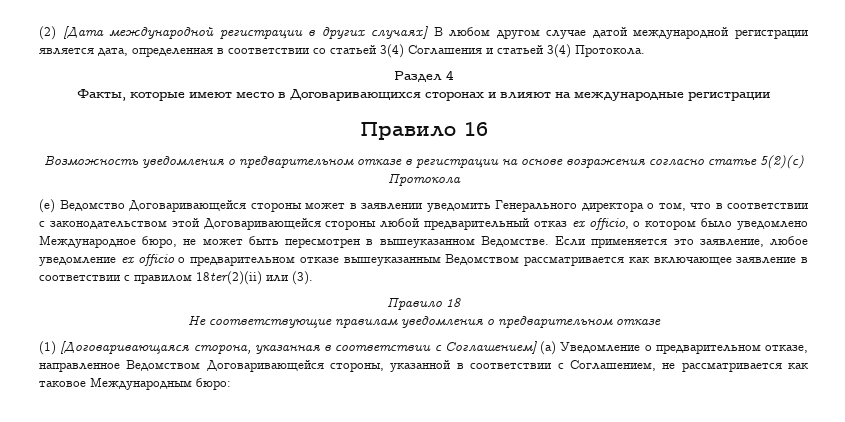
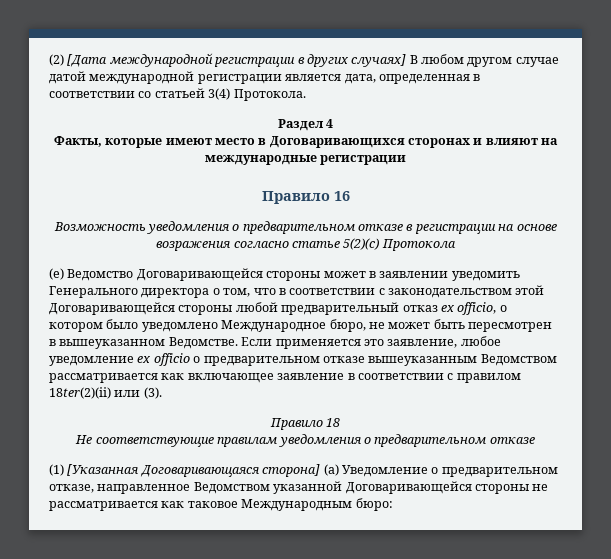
[408,44,571,58] Соглашения и статьей 3(4) -> (231, 94) none
[60,341,537,354] [Договаривающаяся сторона, указанная в соответствии с Соглашением] -> [67,464,321,477] [Указанная Договаривающаяся сторона]
[206,360,656,372] Договаривающейся стороны, указанной в соответствии с Соглашением, -> [273,481,529,494] указанной Договаривающейся стороны

